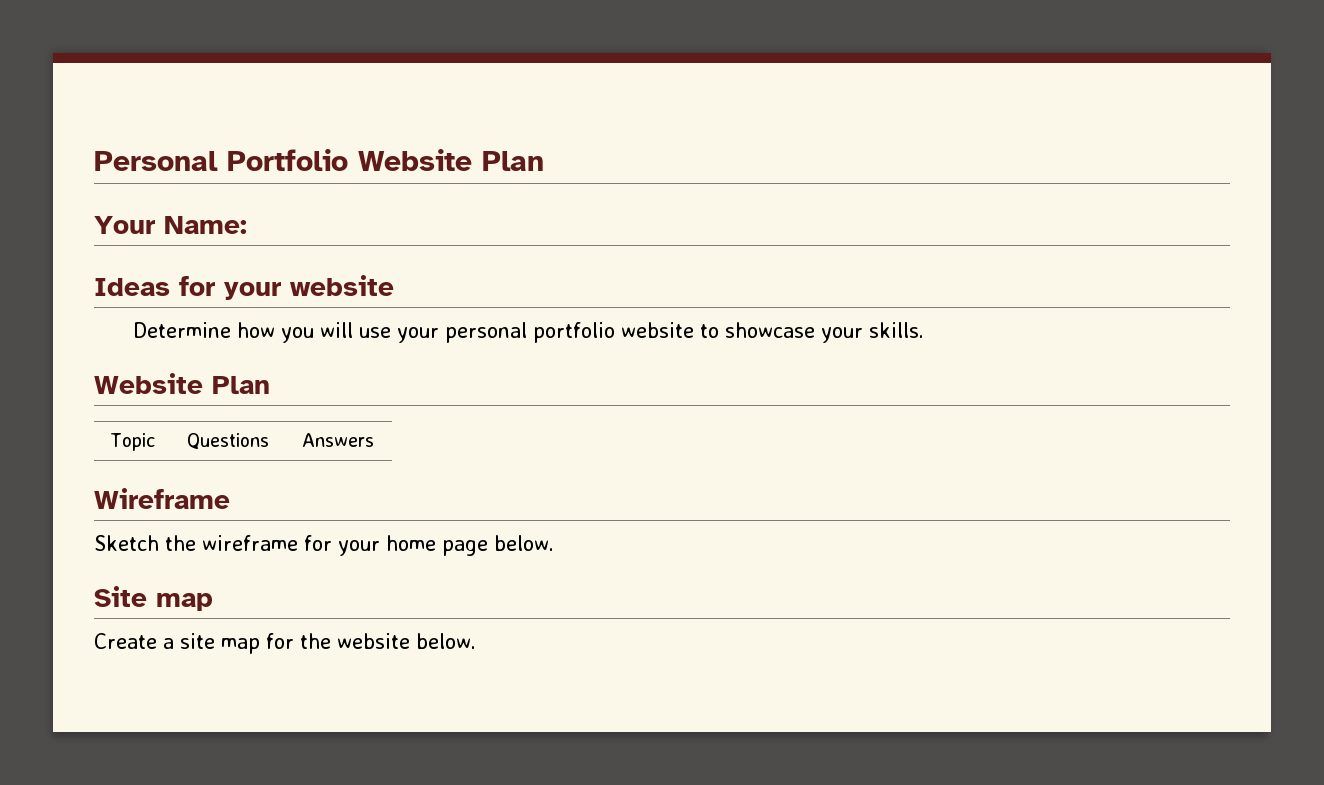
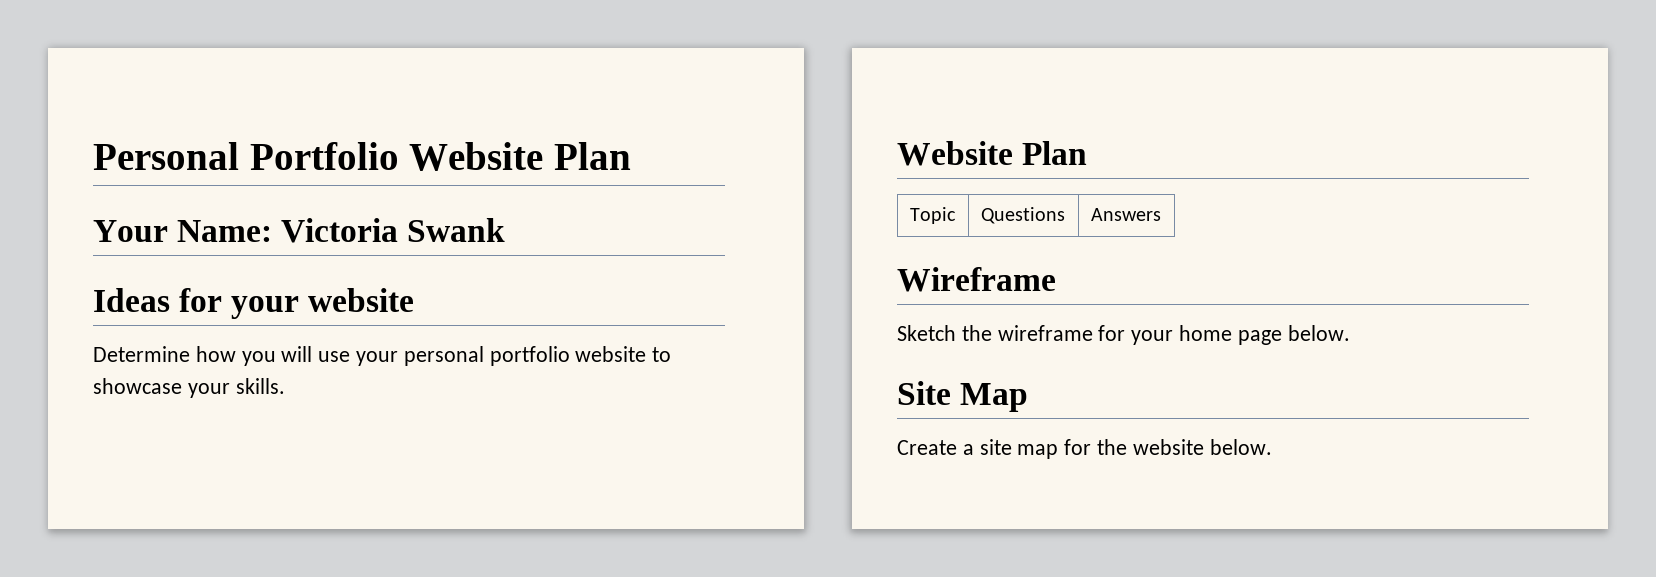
(247, 225) none -> [281,218,506,243] Victoria Swank
[156,593,213,611] map -> [960,383,1029,412] Map

